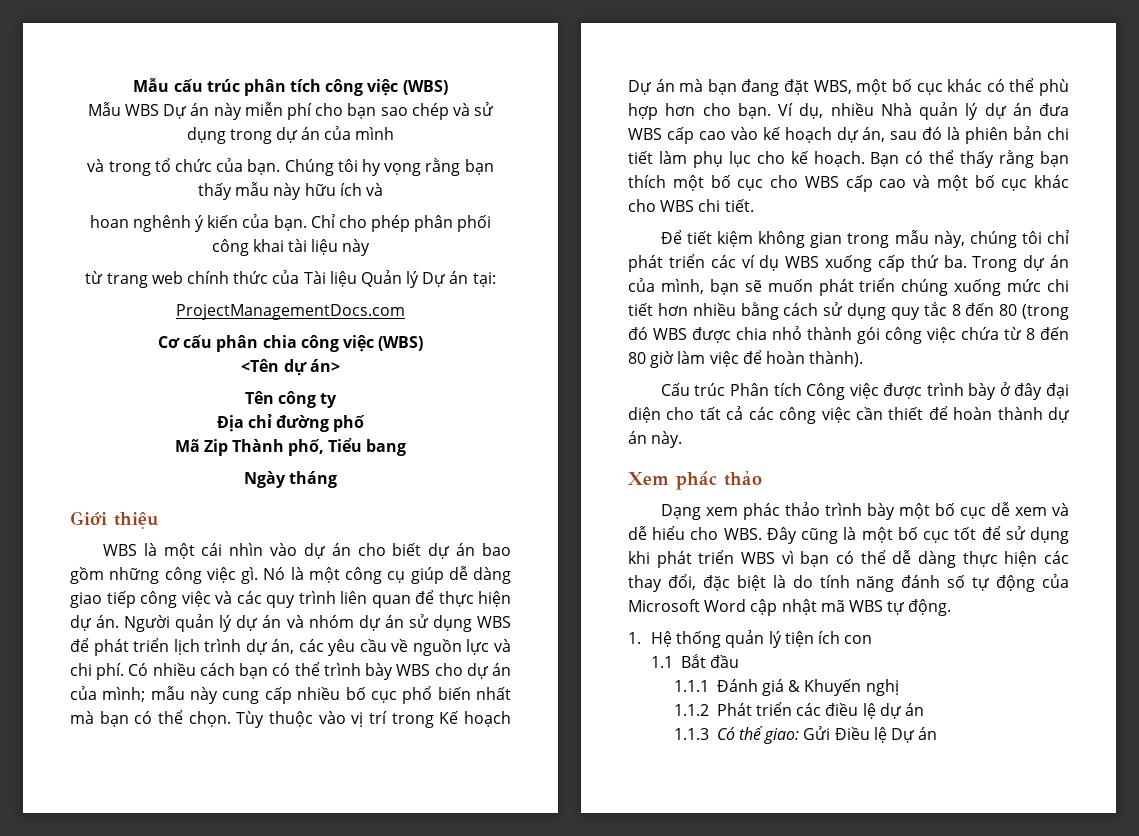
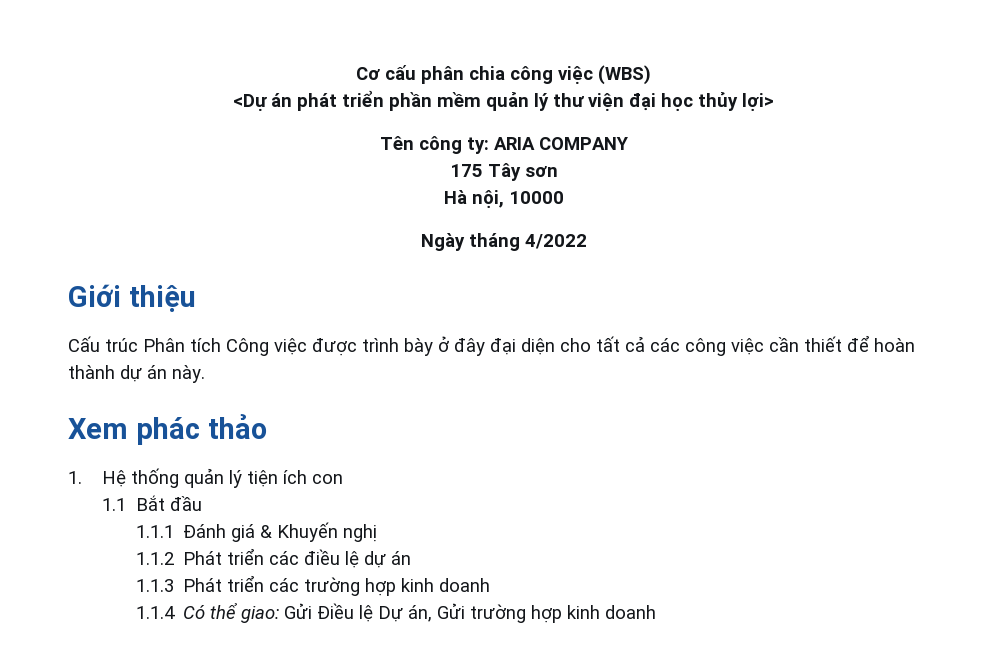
[133,78,448,96] [87,102,495,120] [186,126,395,144] [87,158,494,176] [198,182,383,200] [89,214,492,232] [211,239,371,256] [85,270,496,288] [176,304,405,320] Mẫu cấu trúc phân tích công việc (WBS) // Mẫu WBS Dự án này miễn phí cho bạn sao chép và sử dụng trong dự án của mình // và trong tổ chức của bạn. Chúng tôi hy vọng rằng bạn thấy mẫu này hữu ích và // hoan nghênh ý kiến của bạn. Chỉ cho phép phân phối công khai tài liệu này // từ trang web chính thức của Tài liệu Quản lý Dự án tại: // ProjectManagementDocs.com // -> (356, 73) none
[241,359,340,376] [244,391,338,408] [216,414,366,432] [174,438,407,456] <Tên dự án> // Tên công ty // Địa chỉ đường phố // Mã Zip Thành phố, Tiểu bang -> [233,90,774,111] [379,136,628,154] [449,163,558,181] [443,190,564,208] <Dự án phát triển phần mềm quản lý thư viện đại học thủy lợi> // Tên công ty: ARIA COMPANY // 175 Tây sơn // Hà nội, 10000
(338, 479) none -> [524,234,587,249] 4/2022
[102,543,511,559] [70,566,511,584] [70,590,511,608] [70,614,511,632] [70,638,512,656] [70,662,511,680] [70,686,512,704] [70,710,512,728] [628,78,1069,96] [628,102,1069,120] [628,126,1069,144] [628,150,1069,168] [628,175,1069,192] [628,199,754,212] [660,230,1069,248] [628,254,1069,272] [628,278,1069,296] [628,302,1069,320] [628,326,1069,344] [628,350,864,368] // WBS là một cái nhìn vào dự án cho biết dự án bao gồm những công việc gì. Nó là một công cụ giúp dễ dàng giao tiếp công việc và các quy trình liên quan để thực hiện dự án. Người quản lý dự án và nhóm dự án sử dụng WBS để phát triển lịch trình dự án, các yêu cầu về nguồn lực và chi phí. Có nhiều cách bạn có thể trình bày WBS cho dự án của mình; mẫu này cung cấp nhiều bố cục phổ biến nhất mà bạn có thể chọn. Tùy thuộc vào vị trí trong Kế hoạch Dự án mà bạn đang đặt WBS, một bố cục khác có thể phù hợp hơn cho bạn. Ví dụ, nhiều Nhà quản lý dự án đưa WBS cấp cao vào kế hoạch dự án, sau đó là phiên bản chi tiết làm phụ lục cho kế hoạch. Bạn có thể thấy rằng bạn thích một bố cục cho WBS cấp cao và một bố cục khác cho WBS chi tiết. // Để tiết kiệm không gian trong mẫu này, chúng tôi chỉ phát triển các ví dụ WBS xuống cấp thứ ba. Trong dự án của mình, bạn sẽ muốn phát triển chúng xuống mức chi tiết hơn nhiều bằng cách sử dụng quy tắc 8 đến 80 (trong đó WBS được chia nhỏ thành gói công việc chứa từ 8 đến 80 giờ làm việc để hoàn thành). -> (196, 298) none
[660,502,1069,520] [628,526,1069,544] [628,550,1069,568] [628,574,1069,592] [628,599,952,616] // Dạng xem phác thảo trình bày một bố cục dễ xem và dễ hiểu cho WBS. Đây cũng là một bố cục tốt để sử dụng khi phát triển WBS vì bạn có thể dễ dàng thực hiện các thay đổi, đặc biệt là do tính năng đánh số tự động của Microsoft Word cập nhật mã WBS tự động. -> (267, 426) none
(710, 734) none -> [183,575,491,596] [136,606,176,619] Phát triển các trường hợp kinh doanh // 1.1.4
[918,727,938,740] án -> [408,603,657,623] án, Gửi trường hợp kinh doanh

